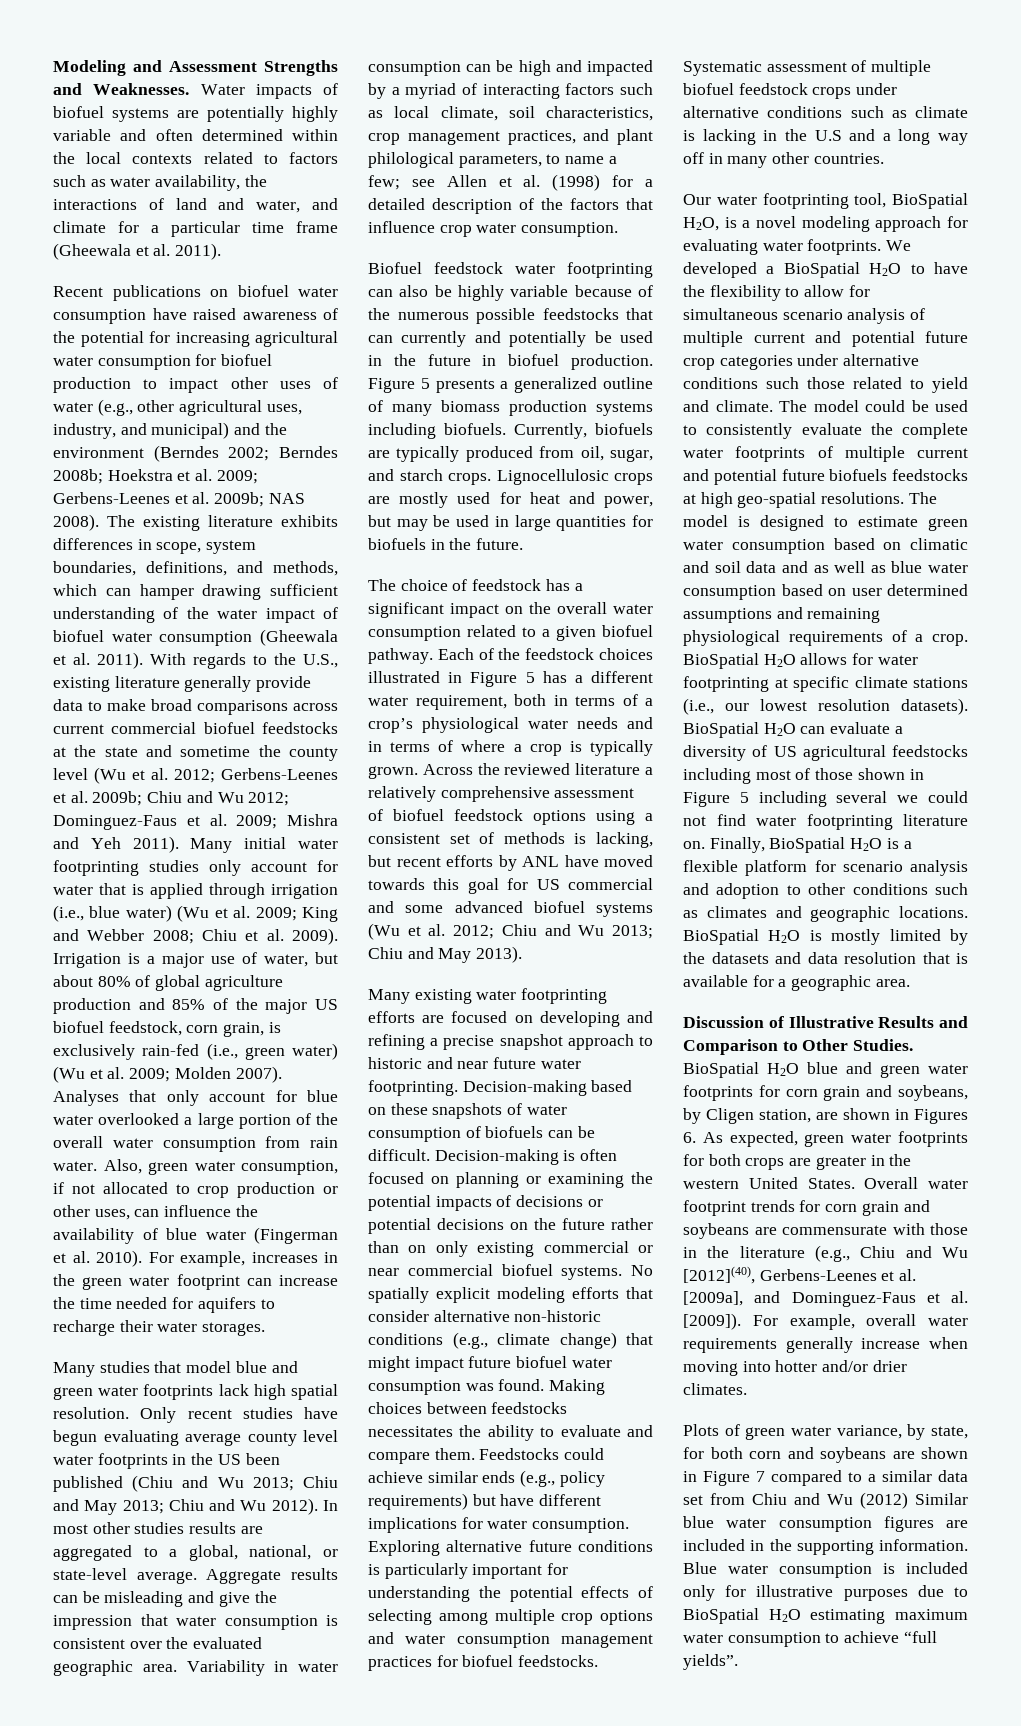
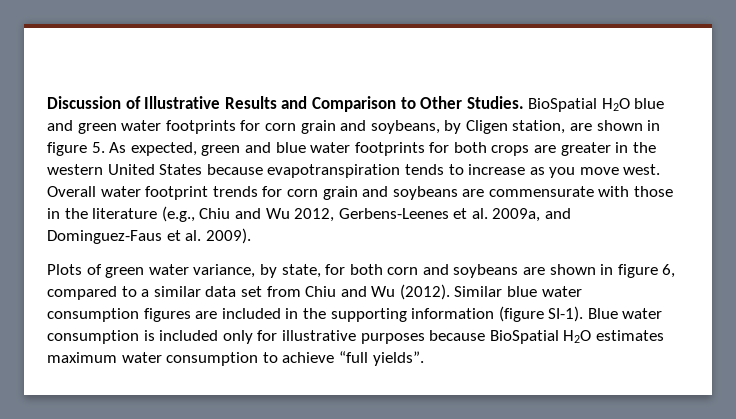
[53,60,338,76] [53,83,338,99] [53,106,338,122] [53,129,338,141] [53,152,338,164] [53,175,267,191] [53,198,338,213] [53,221,338,237] [53,243,222,260] [53,285,338,301] [53,308,338,324] [53,331,338,347] [53,354,273,370] [53,377,338,393] [53,399,302,416] [53,422,287,439] [53,445,338,462] [53,469,258,484] [53,492,305,507] [53,514,338,531] [53,538,257,554] [53,561,338,576] [53,584,338,600] [53,607,338,623] [53,629,338,646] [53,652,338,669] [53,676,312,692] [53,699,338,715] [53,722,338,734] [53,745,338,761] [53,767,338,784] [53,791,290,806] [53,814,338,830] [53,836,338,853] [53,860,338,876] [53,883,338,899] [53,905,339,922] [53,928,338,945] [53,952,338,968] [53,975,283,991] [53,998,338,1014] [53,1021,281,1037] [53,1043,338,1060] [53,1066,282,1083] [53,1090,338,1106] [53,1113,338,1129] [53,1136,338,1152] [53,1159,338,1175] [53,1182,338,1198] [53,1205,258,1220] [53,1227,338,1244] [53,1250,338,1267] [53,1274,338,1290] [53,1297,275,1313] [53,1320,266,1336] [53,1361,298,1377] [53,1384,338,1400] [53,1407,338,1423] [53,1430,338,1446] [53,1453,280,1469] [53,1475,338,1492] [53,1498,338,1515] [53,1522,263,1534] [53,1545,338,1561] [53,1568,338,1584] [53,1591,277,1607] [53,1614,338,1630] [53,1637,263,1649] [53,1660,338,1676] [368,60,653,76] [368,83,653,99] [368,106,653,121] [368,129,653,145] [368,152,617,168] [368,174,653,191] [368,198,653,214] [368,221,619,237] [368,262,653,278] [368,285,653,301] [368,308,653,324] [368,331,653,347] [368,354,653,370] [368,377,653,393] [368,400,653,416] [368,423,653,439] [368,446,653,462] [368,469,653,485] [368,492,653,508] [368,515,653,531] [368,538,524,550] [368,579,583,591] [368,602,653,618] [368,625,653,641] [368,648,653,664] [368,671,653,687] [368,694,653,710] [368,717,653,733] [368,740,653,756] [368,763,653,779] [368,786,635,802] [368,809,653,825] [368,832,653,848] [368,855,653,871] [368,878,653,894] [368,901,653,917] [368,923,653,940] [368,946,523,963] [368,988,608,1004] [368,1011,653,1027] [368,1034,653,1050] [368,1057,581,1069] [368,1080,633,1096] [368,1103,567,1119] [368,1126,595,1142] [368,1149,618,1165] [368,1172,653,1188] [368,1195,603,1211] [368,1218,653,1234] [368,1241,653,1257] [368,1264,653,1280] [368,1287,653,1303] [368,1310,602,1322] [368,1332,653,1349] [368,1356,612,1372] [368,1379,606,1395] [368,1402,568,1414] [368,1425,653,1441] [368,1448,605,1464] [368,1470,605,1487] [368,1493,602,1510] [368,1517,630,1533] [368,1540,653,1556] [368,1563,569,1579] [368,1586,653,1602] [368,1609,653,1625] [368,1632,653,1648] [368,1655,599,1671] [683,60,932,76] [683,83,898,99] [683,106,968,118] [683,129,968,145] [683,152,884,168] [683,193,968,209] [683,216,968,232] [683,239,912,255] [683,262,968,278] [683,285,870,301] [683,308,926,324] [683,331,968,347] [683,354,920,370] [683,377,968,393] [683,400,968,412] [683,423,968,439] [683,446,968,462] [683,469,968,485] [683,492,937,508] [683,515,968,531] [683,538,968,554] [683,561,968,573] [683,584,968,600] [683,607,881,623] [683,630,968,646] [683,653,918,669] [683,676,968,692] [683,698,968,715] [683,722,903,738] [683,745,968,761] [683,768,924,784] [683,791,968,807] [683,814,968,830] [683,837,912,853] [683,860,968,876] [683,883,968,899] [683,906,968,922] [683,929,968,945] [683,952,968,964] [683,975,910,991] Modeling and Assessment Strengths and Weaknesses. Water impacts of biofuel systems are potentially highly variable and often determined within the local contexts related to factors such as water availability, the interactions of land and water, and climate for a particular time frame (Gheewala et al. 2011). // Recent publications on biofuel water consumption have raised awareness of the potential for increasing agricultural water consumption for biofuel production to impact other uses of water (e.g., other agricultural uses, industry, and municipal) and the environment (Berndes 2002; Berndes 2008b; Hoekstra et al. 2009; Gerbens-Leenes et al. 2009b; NAS 2008). The existing literature exhibits differences in scope, system boundaries, definitions, and methods, which can hamper drawing sufficient understanding of the water impact of biofuel water consumption (Gheewala et al. 2011). With regards to the U.S., existing literature generally provide data to make broad comparisons across current commercial biofuel feedstocks at the state and sometime the county level (Wu et al. 2012; Gerbens-Leenes et al. 2009b; Chiu and Wu 2012; Dominguez-Faus et al. 2009; Mishra and Yeh 2011). Many initial water footprinting studies only account for water that is applied through irrigation (i.e., blue water) (Wu et al. 2009; King and Webber 2008; Chiu et al. 2009). Irrigation is a major use of water, but about 80% of global agriculture production and 85% of the major US biofuel feedstock, corn grain, is exclusively rain-fed (i.e., green water) (Wu et al. 2009; Molden 2007). Analyses that only account for blue water overlooked a large portion of the overall water consumption from rain water. Also, green water consumption, if not allocated to crop production or other uses, can influence the availability of blue water (Fingerman et al. 2010). For example, increases in the green water footprint can increase the time needed for aquifers to recharge their water storages. // Many studies that model blue and green water footprints lack high spatial resolution. Only recent studies have begun evaluating average county level water footprints in the US been published (Chiu and Wu 2013; Chiu and May 2013; Chiu and Wu 2012). In most other studies results are aggregated to a global, national, or state-level average. Aggregate results can be misleading and give the impression that water consumption is consistent over the evaluated geographic area. Variability in water consumption can be high and impacted by a myriad of interacting factors such as local climate, soil characteristics, crop management practices, and plant philological parameters, to name a few; see Allen et al. (1998) for a detailed description of the factors that influence crop water consumption. // Biofuel feedstock water footprinting can also be highly variable because of the numerous possible feedstocks that can currently and potentially be used in the future in biofuel production. Figure 5 presents a generalized outline of many biomass production systems including biofuels. Currently, biofuels are typically produced from oil, sugar, and starch crops. Lignocellulosic crops are mostly used for heat and power, but may be used in large quantities for biofuels in the future. // The choice of feedstock has a significant impact on the overall water consumption related to a given biofuel pathway. Each of the feedstock choices illustrated in Figure 5 has a different water requirement, both in terms of a crop’s physiological water needs and in terms of where a crop is typically grown. Across the reviewed literature a relatively comprehensive assessment of biofuel feedstock options using a consistent set of methods is lacking, but recent efforts by ANL have moved towards this goal for US commercial and some advanced biofuel systems (Wu et al. 2012; Chiu and Wu 2013; Chiu and May 2013). // Many existing water footprinting efforts are focused on developing and refining a precise snapshot approach to historic and near future water footprinting. Decision-making based on these snapshots of water consumption of biofuels can be difficult. Decision-making is often focused on planning or examining the potential impacts of decisions or potential decisions on the future rather than on only existing commercial or near commercial biofuel systems. No spatially explicit modeling efforts that consider alternative non-historic conditions (e.g., climate change) that might impact future biofuel water consumption was found. Making choices between feedstocks necessitates the ability to evaluate and compare them. Feedstocks could achieve similar ends (e.g., policy requirements) but have different implications for water consumption. Exploring alternative future conditions is particularly important for understanding the potential effects of selecting among multiple crop options and water consumption management practices for biofuel feedstocks. Systematic assessment of multiple biofuel feedstock crops under alternative conditions such as climate is lacking in the U.S and a long way off in many other countries. // Our water footprinting tool, BioSpatial H2O, is a novel modeling approach for evaluating water footprints. We developed a BioSpatial H2O to have the flexibility to allow for simultaneous scenario analysis of multiple current and potential future crop categories under alternative conditions such those related to yield and climate. The model could be used to consistently evaluate the complete water footprints of multiple current and potential future biofuels feedstocks at high geo-spatial resolutions. The model is designed to estimate green water consumption based on climatic and soil data and as well as blue water consumption based on user determined assumptions and remaining physiological requirements of a crop. BioSpatial H2O allows for water footprinting at specific climate stations (i.e., our lowest resolution datasets). BioSpatial H2O can evaluate a diversity of US agricultural feedstocks including most of those shown in Figure 5 including several we could not find water footprinting literature on. Finally, BioSpatial H2O is a flexible platform for scenario analysis and adoption to other conditions such as climates and geographic locations. BioSpatial H2O is mostly limited by the datasets and data resolution that is available for a geographic area. // -> (47, 102) none
[914,1109,968,1124] [683,1132,696,1143] Figures 6. -> [47,142,105,156] figure 5.
(845, 1140) none -> [244,142,306,153] and blue
[807,1178,855,1189] States. -> [159,164,661,178] States because evapotranspiration tends to increase as you move west.
[683,1266,917,1284] [683,1291,743,1306] [2012](40), Gerbens-Leenes et al. [2009a], -> [294,208,541,222] 2012, Gerbens-Leenes et al. 2009a,
[683,1313,968,1330] [683,1337,968,1353] [683,1360,907,1376] [683,1383,747,1395] [2009]). For example, overall water requirements generally increase when moving into hotter and/or drier climates. -> [205,228,251,244] 2009).
[703,1471,765,1486] Figure 7 -> [617,264,676,278] figure 6,
[860,1492,908,1509] (2012) -> [399,284,450,300] (2012).
[879,1539,968,1551] information. -> [411,306,584,322] information (figure SI-1).
[917,1585,968,1597] [683,1608,886,1624] due to BioSpatial H2O estimating -> [429,330,664,344] because BioSpatial H2O estimates

